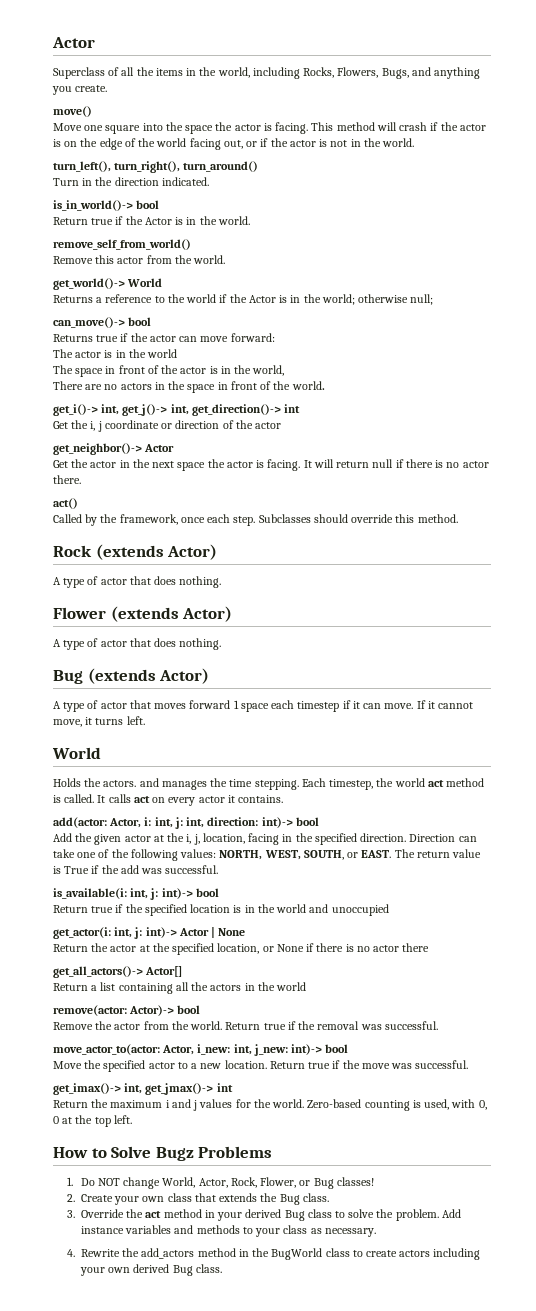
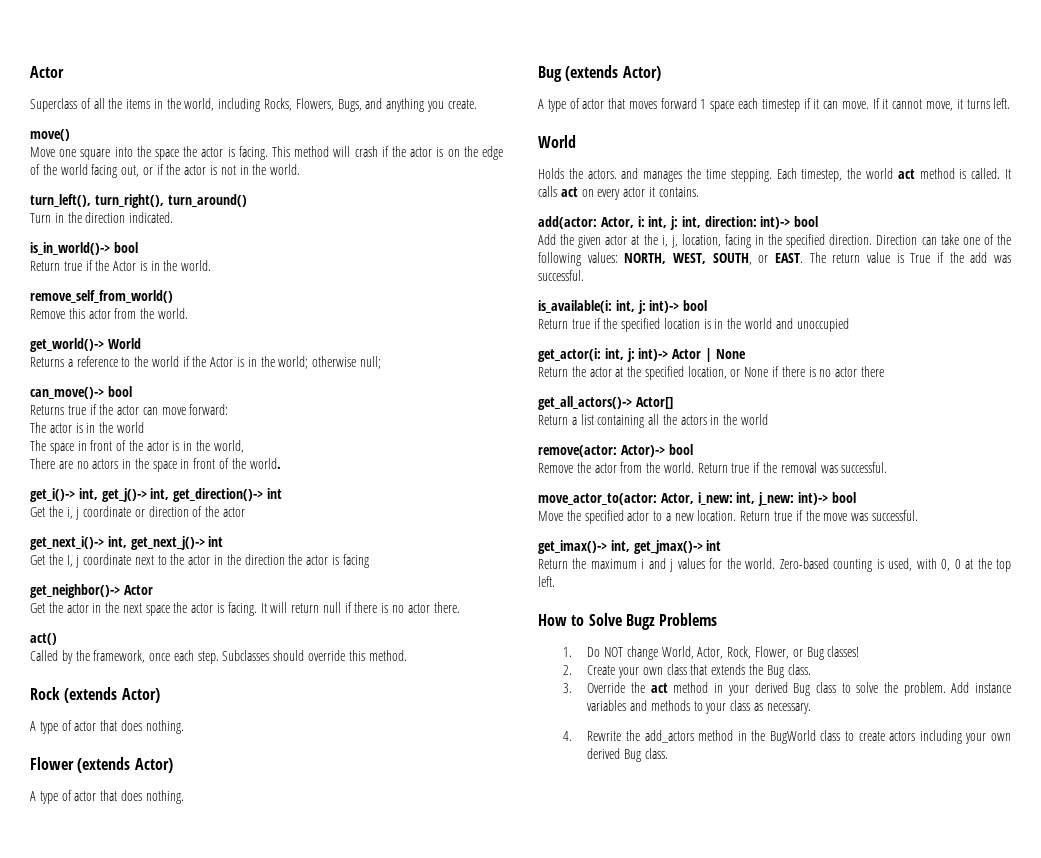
(282, 425) none -> [30,536,224,550] [30,554,369,568] // get_next_i()-> int, get_next_j()-> int // Get the I, j coordinate next to the actor in the direction the actor is facing

